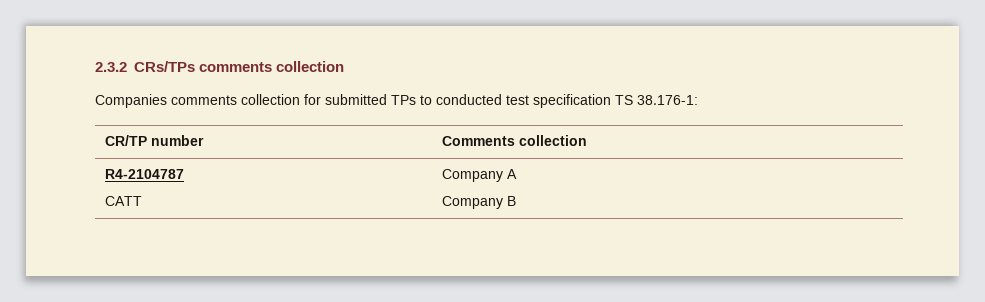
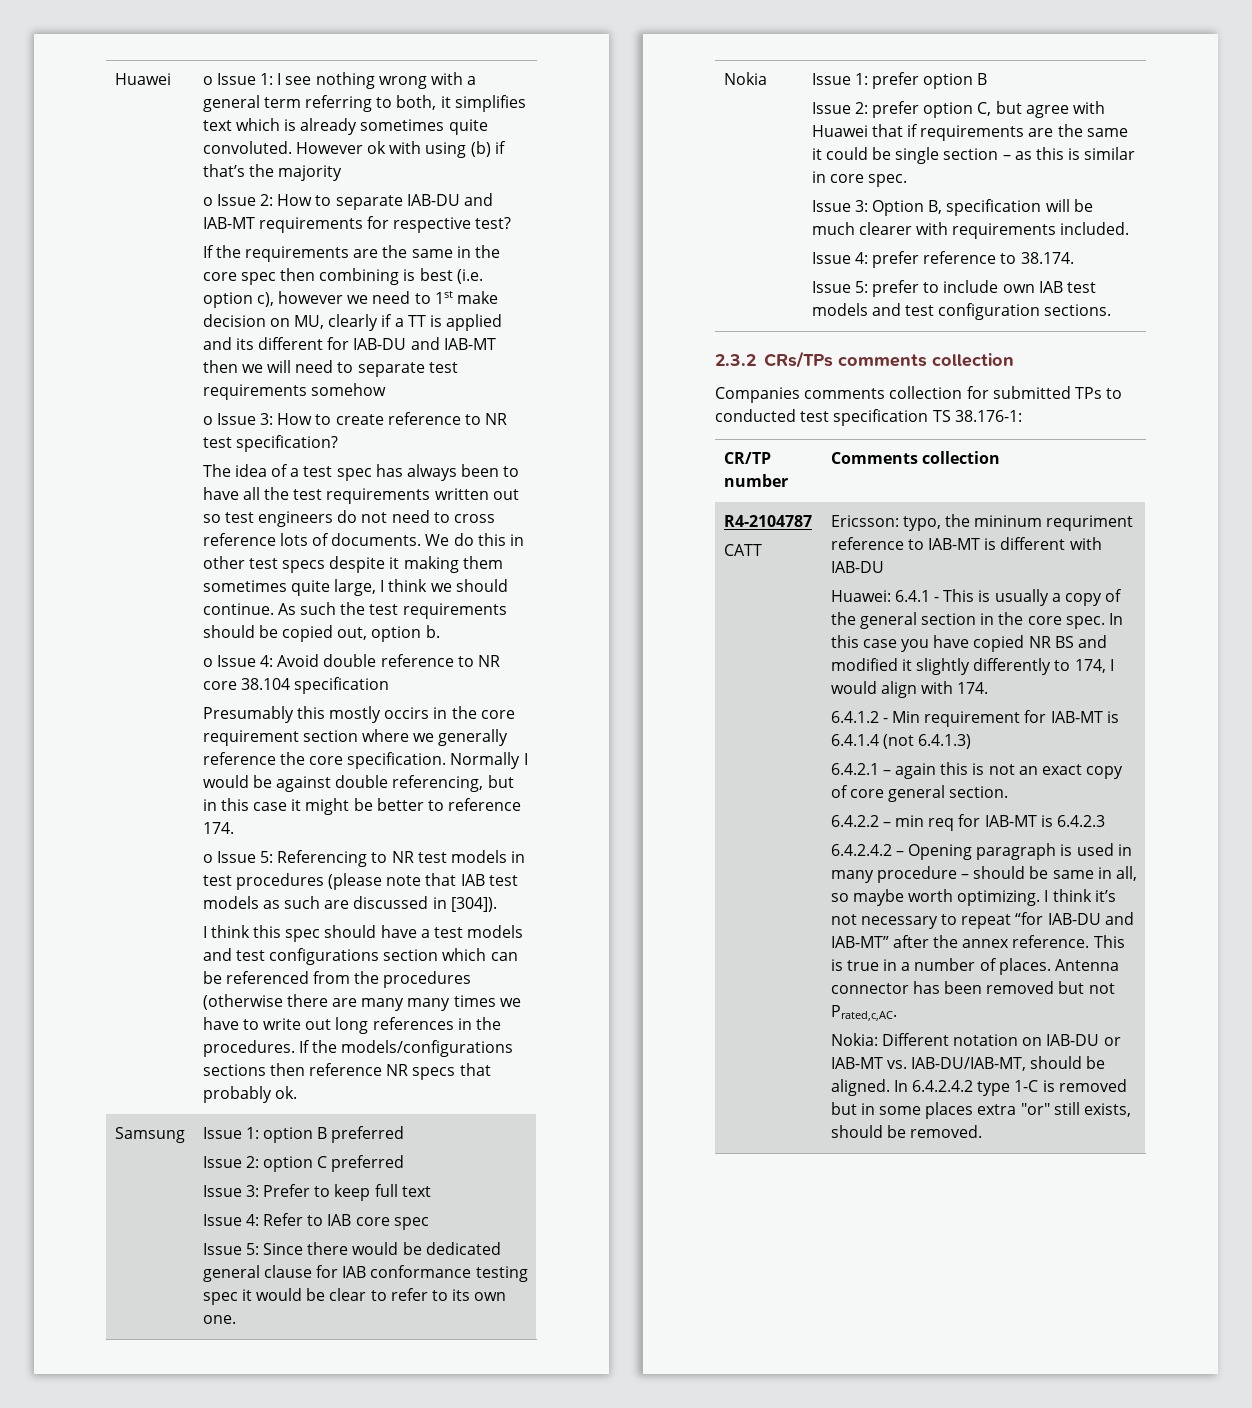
(95, 67) none -> [114,73,171,85] [202,72,477,89] [202,95,526,112] [202,118,488,135] [202,141,506,158] [202,164,343,181] [202,193,493,210] [202,216,512,233] [202,245,500,262] [202,268,483,285] [202,291,498,308] [202,314,503,331] [202,337,496,350] [202,360,458,377] [202,383,386,400] [202,412,508,425] [202,435,338,452] [202,464,520,481] [202,487,519,504] [202,510,495,527] [202,533,524,546] [202,556,503,573] [202,579,508,596] [202,602,507,619] [202,625,440,642] [202,654,500,667] [202,677,390,694] [202,706,515,723] [202,729,509,746] [202,752,528,769] [202,775,514,792] [202,798,522,815] [202,822,234,834] [202,850,526,867] [202,873,518,890] [202,896,497,912] [202,925,524,942] [202,948,518,965] [202,971,472,988] [202,994,521,1011] [202,1017,501,1034] [202,1040,514,1057] [202,1063,491,1080] [202,1086,297,1103] [114,1127,185,1143] [202,1126,405,1143] [202,1155,405,1172] [202,1184,431,1201] [202,1213,429,1230] [202,1242,501,1255] [202,1265,528,1282] [202,1288,507,1305] [202,1315,236,1324] [723,72,767,85] [811,72,988,89] [811,101,1105,118] [811,124,1128,141] [811,147,1136,164] [811,171,908,187] [811,199,1093,216] [811,222,1130,239] [811,251,1074,268] [811,280,1096,297] [811,303,1112,320] Huawei | o Issue 1: I see nothing wrong with a general term referring to both, it simplifies text which is already sometimes quite convoluted. However ok with using (b) if that’s the majority // o Issue 2: How to separate IAB-DU and IAB-MT requirements for respective test? // If the requirements are the same in the core spec then combining is best (i.e. option c), however we need to 1st make decision on MU, clearly if a TT is applied and its different for IAB-DU and IAB-MT then we will need to separate test requirements somehow // o Issue 3: How to create reference to NR test specification? // The idea of a test spec has always been to have all the test requirements written out so test engineers do not need to cross reference lots of documents. We do this in other test specs despite it making them sometimes quite large, I think we should continue. As such the test requirements should be copied out, option b. // o Issue 4: Avoid double reference to NR core 38.104 specification // Presumably this mostly occirs in the core requirement section where we generally reference the core specification. Normally I would be against double referencing, but in this case it might be better to reference 174. // o Issue 5: Referencing to NR test models in test procedures (please note that IAB test models as such are discussed in [304]). // I think this spec should have a test models and test configurations section which can be referenced from the procedures (otherwise there are many many times we have to write out long references in the procedures. If the models/configurations sections then reference NR specs that probably ok. // Samsung | Issue 1: option B preferred // Issue 2: option C preferred // Issue 3: Prefer to keep full text // Issue 4: Refer to IAB core spec // Issue 5: Since there would be dedicated general clause for IAB conformance testing spec it would be clear to refer to its own one. // Nokia | Issue 1: prefer option B // Issue 2: prefer option C, but agree with Huawei that if requirements are the same it could be single section – as this is similar in core spec. // Issue 3: Option B, specification will be much clearer with requirements included. // Issue 4: prefer reference to 38.174. // Issue 5: prefer to include own IAB test models and test configuration sections. //
[442,169,518,182] [442,196,517,209] Company A // Company B -> [830,514,1134,531] [830,537,1102,550] [830,561,884,573] [830,589,1123,606] [830,612,1123,629] [830,635,1107,652] [830,658,1114,675] [830,681,989,698] [830,710,1119,727] [830,734,972,749] [830,762,1124,779] [830,785,1009,802] [830,814,1105,831] [830,843,1132,860] [830,866,1137,883] [830,889,1116,906] [830,912,1134,929] [830,935,1125,948] [830,958,1119,975] [830,981,1115,994] [830,1005,897,1021] [830,1033,1121,1046] [830,1056,1106,1071] [830,1079,1127,1096] [830,1102,1131,1119] [830,1125,983,1138] Ericsson: typo, the mininum requriment reference to IAB-MT is different with IAB-DU // Huawei: 6.4.1 - This is usually a copy of the general section in the core spec. In this case you have copied NR BS and modified it slightly differently to 174, I would align with 174. // 6.4.1.2 - Min requirement for IAB-MT is 6.4.1.4 (not 6.4.1.3) // 6.4.2.1 – again this is not an exact copy of core general section. // 6.4.2.2 – min req for IAB-MT is 6.4.2.3 // 6.4.2.4.2 – Opening paragraph is used in many procedure – should be same in all, so maybe worth optimizing. I think it’s not necessary to repeat “for IAB-DU and IAB-MT” after the annex reference. This is true in a number of places. Antenna connector has been removed but not Prated,c,AC. // Nokia: Different notation on IAB-DU or IAB-MT vs. IAB-DU/IAB-MT, should be aligned. In 6.4.2.4.2 type 1-C is removed but in some places extra "or" still exists, should be removed.

